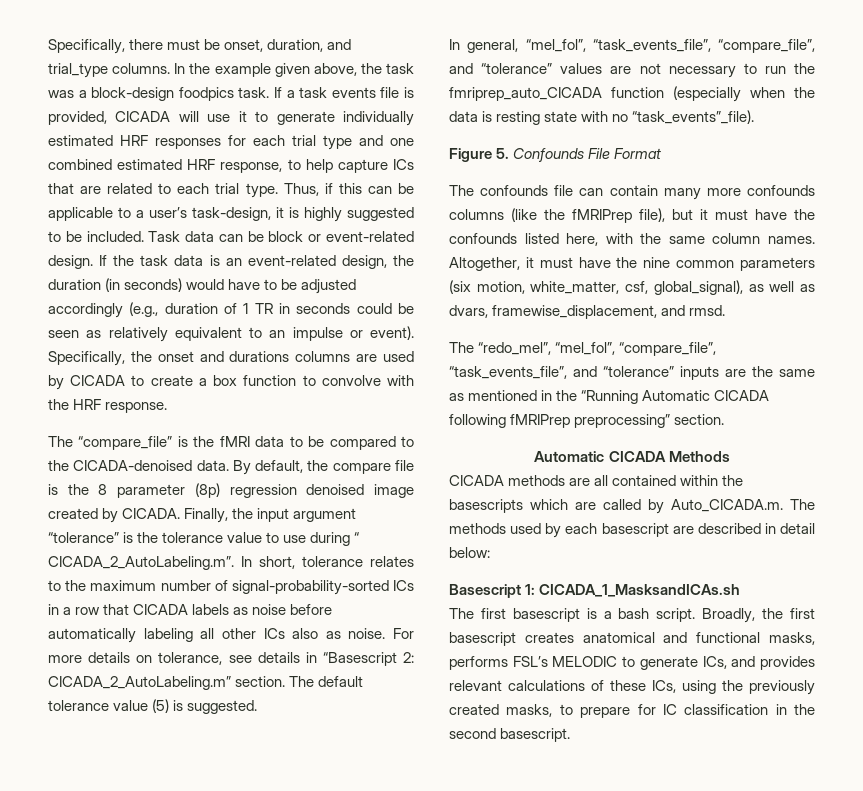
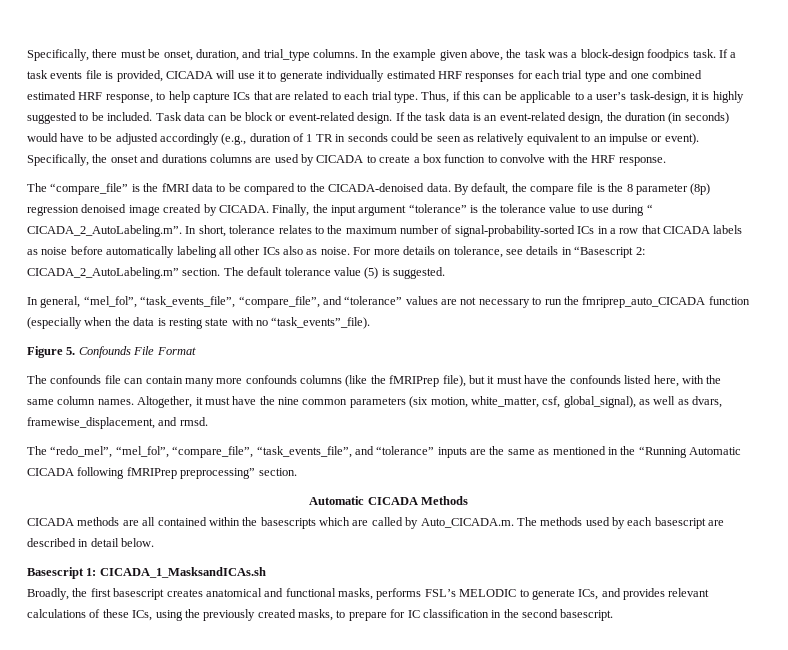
[449,547,490,558] below: -> [121,538,155,547] below.
[449,608,696,622] The first basescript is a bash script. -> (266, 572) none

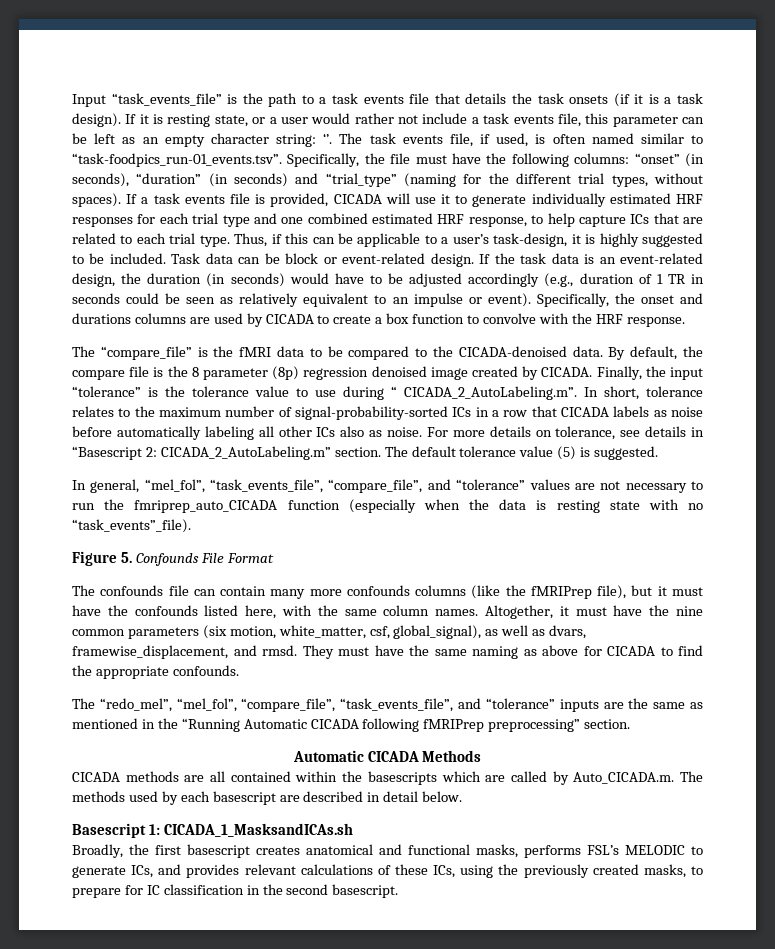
[27,49,716,61] Specifically, there must be onset, duration, and trial_type columns. In the example given above, the task was a block-design foodpics task. -> [72,93,703,107] [72,113,704,127] [72,133,703,147] [72,153,704,167] [72,173,703,187] [72,193,121,207] Input “task_events_file” is the path to a task events file that details the task onsets (if it is a task design). If it is resting state, or a user would rather not include a task events file, this parameter can be left as an empty character string: ‘’. The task events file, if used, is often named similar to “task-foodpics_run-01_events.tsv”. Specifically, the file must have the following columns: “onset” (in seconds), “duration” (in seconds) and “trial_type” (naming for the different trial types, without spaces).
[358,205,407,216] argument -> (703, 373) none
(208, 421) none -> [302,645,703,659] [72,665,239,679] They must have the same naming as above for CICADA to find the appropriate confounds.

